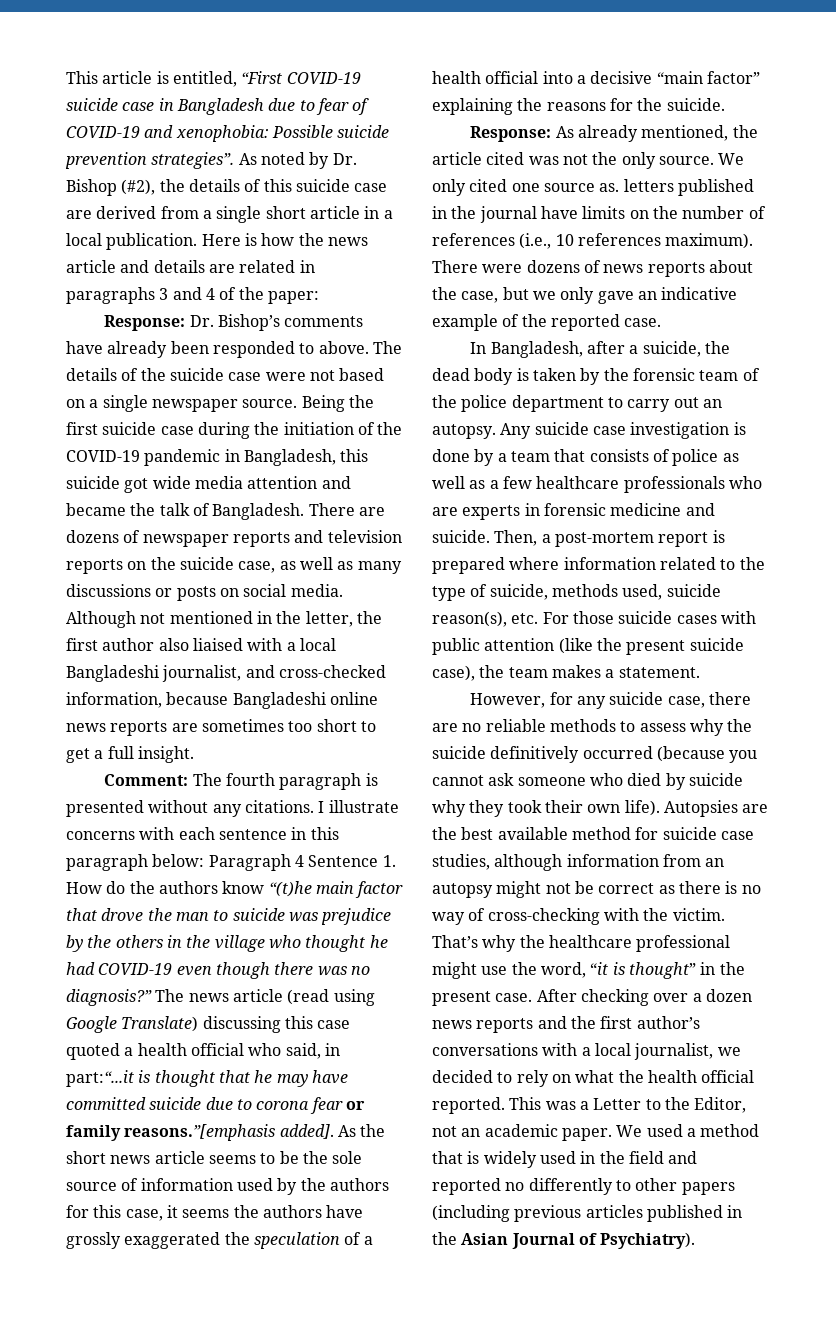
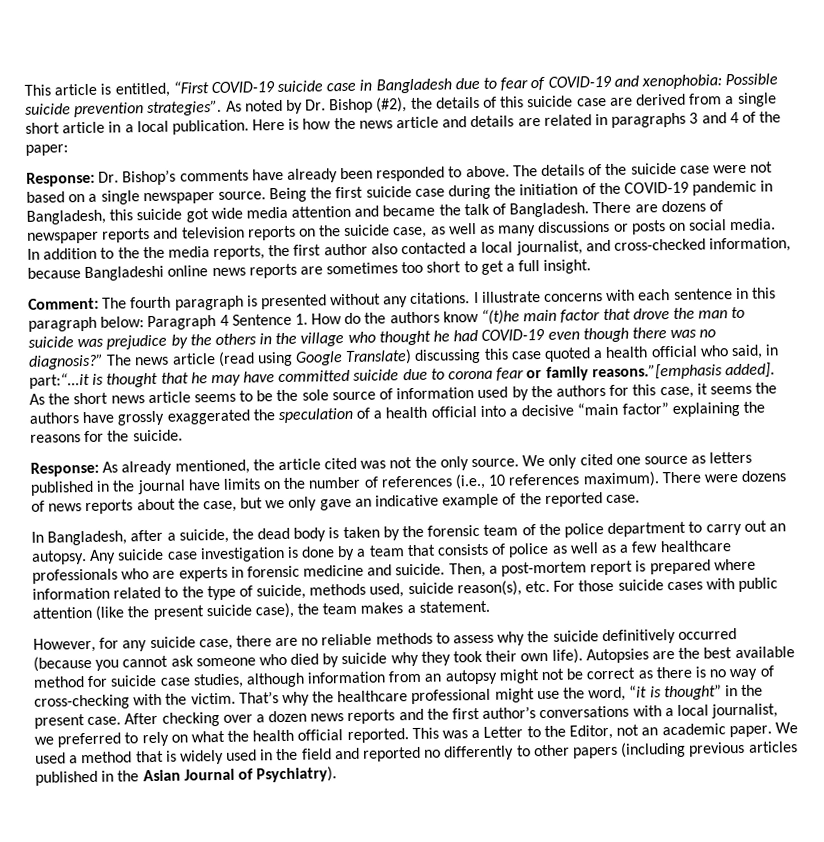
[66,611,353,628] Although not mentioned in the letter, -> [27,245,266,261] In addition to the the media reports,
[192,638,336,651] [66,665,159,682] liaised with a local Bangladeshi -> [401,241,514,255] contacted a local
[599,183,620,192] as. -> [691,455,707,464] as
[432,1070,493,1083] decided -> [57,732,122,748] preferred

